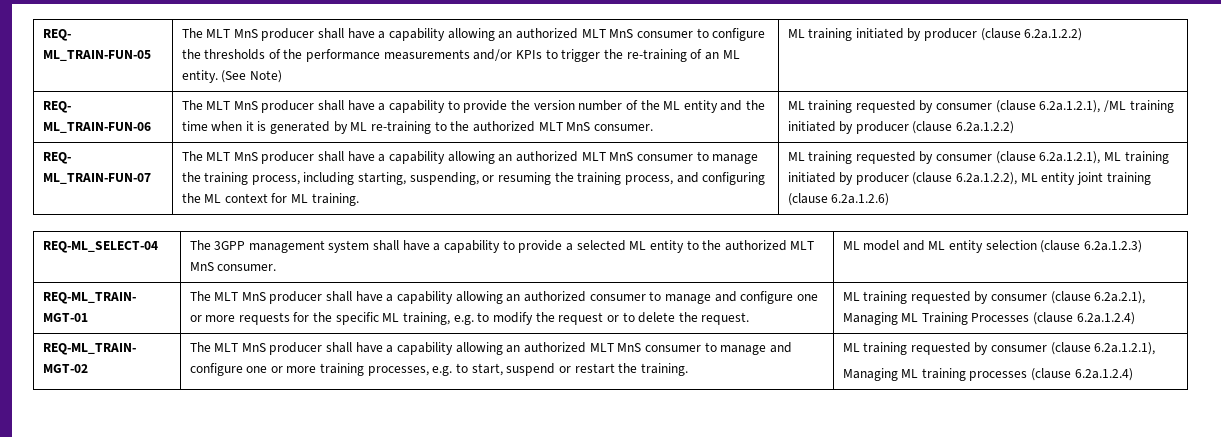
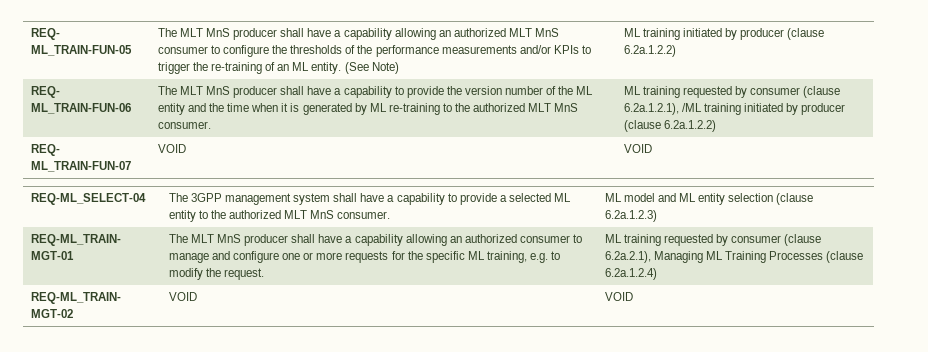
[181,151,759,164] [181,172,766,185] [181,193,359,206] [787,151,1169,164] [787,172,1151,185] [787,193,890,206] The MLT MnS producer shall have a capability allowing an authorized MLT MnS consumer to manage the training process, including starting, suspending, or resuming the training process, and configuring the ML context for ML training. | ML training requested by consumer (clause 6.2a.1.2.1), ML training initiated by producer (clause 6.2a.1.2.2), ML entity joint training (clause 6.2a.1.2.6) -> [157,144,186,153] [623,144,652,153] VOID | VOID
[558,312,698,325] request or to delete the -> (221, 272) none
[189,342,792,355] [189,363,688,376] [842,342,1156,355] [842,368,1133,381] The MLT MnS producer shall have a capability allowing an authorized MLT MnS consumer to manage and configure one or more training processes, e.g. to start, suspend or restart the training. | ML training requested by consumer (clause 6.2a.1.2.1), // Managing ML training processes (clause 6.2a.1.2.4) -> [168,292,197,301] [604,292,633,301] VOID | VOID

